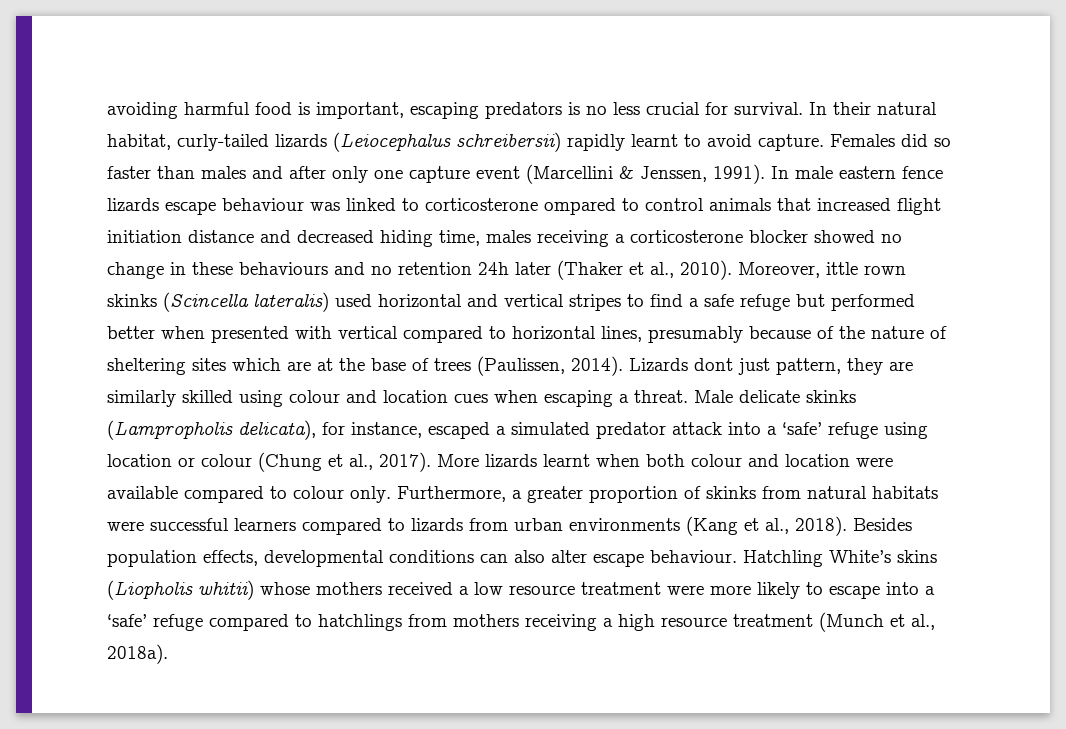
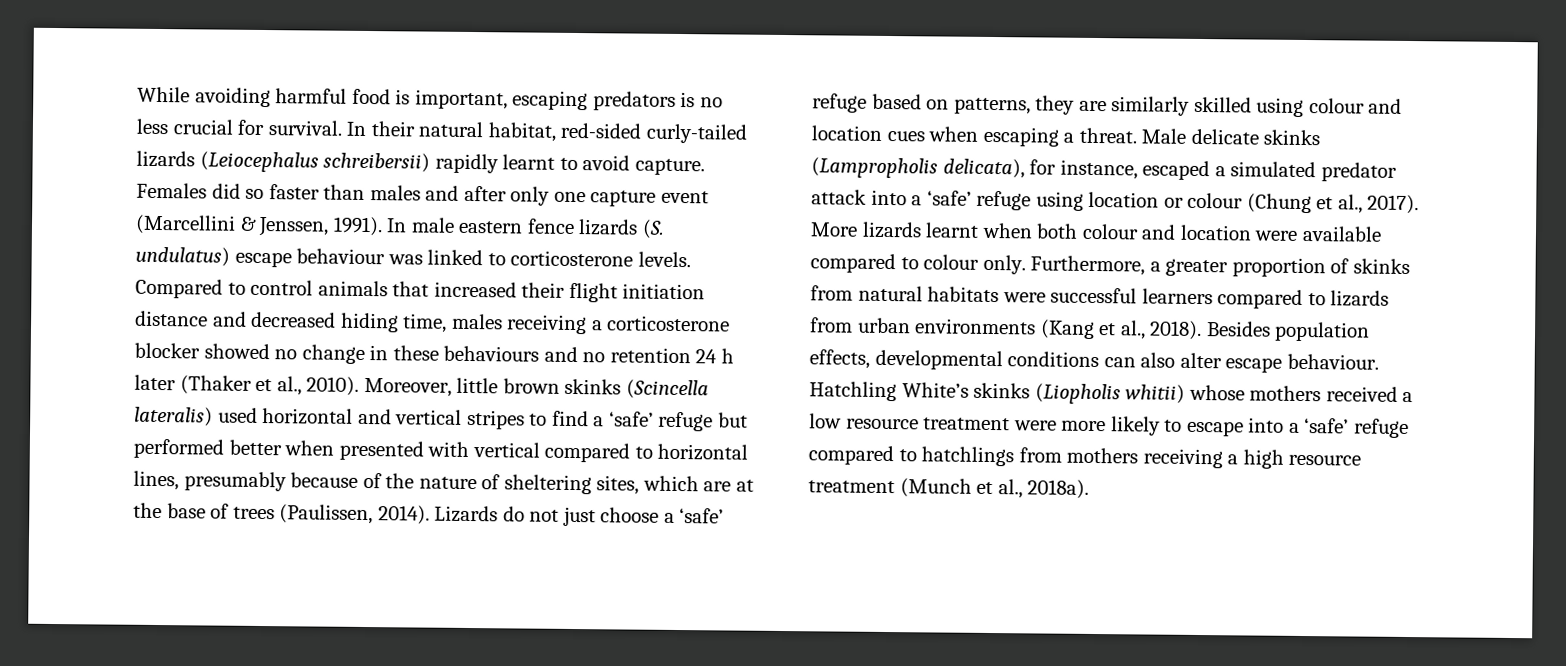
(107, 110) none -> [137,86,190,103] While
(171, 142) none -> [560,122,643,139] red-sided
(159, 204) none -> [641,219,665,239] [135,246,230,267] (S. undulatus)
[544,198,616,215] ompared -> [637,251,691,268] [135,278,223,299] levels. Compared
(891, 204) none -> [521,282,566,298] their
[478,262,509,275] 24h -> [695,348,734,364] 24 h
[826,262,906,275] ittle rown -> [456,377,560,394] little brown
[704,294,734,307] safe -> [608,411,654,427] ‘safe’
[192,358,226,371] sites -> [596,475,640,495] sites,
[694,358,841,375] dont just pattern, -> [502,506,725,527] [812,93,1031,115] do not just choose a ‘safe’ refuge based on patterns,
[897,550,937,563] skins -> [973,382,1031,399] skinks

